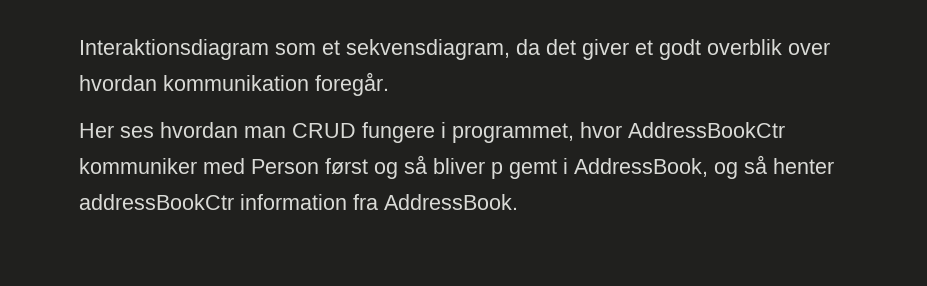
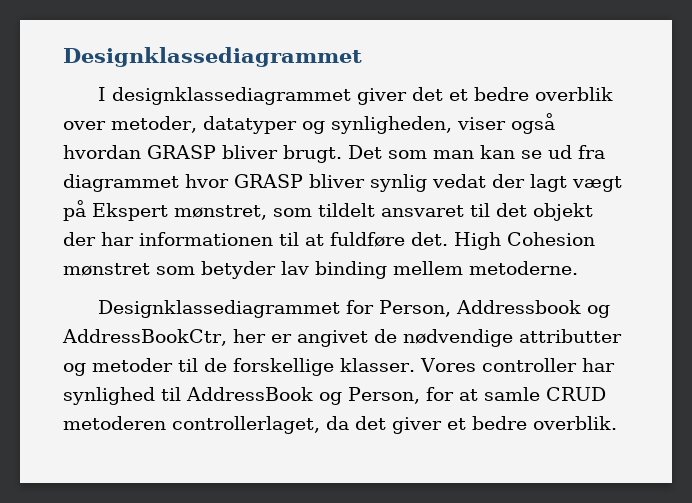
[79,39,830,60] [79,72,389,96] [79,122,785,143] [79,155,834,179] [79,194,518,210] Interaktionsdiagram som et sekvensdiagram, da det giver et godt overblik over hvordan kommunikation foregår. // Her ses hvordan man CRUD fungere i programmet, hvor AddressBookCtr kommuniker med Person først og så bliver p gemt i AddressBook, og så henter addressBookCtr information fra AddressBook. -> [63,47,362,67] [98,87,614,105] [63,113,555,134] [63,145,605,163] [63,174,622,192] [63,200,593,221] [63,232,595,250] [63,261,578,279] [98,300,611,318] [62,329,622,347] [63,358,615,376] [63,387,606,405] [63,416,617,434] Designklassediagrammet // I designklassediagrammet giver det et bedre overblik over metoder, datatyper og synligheden, viser også hvordan GRASP bliver brugt. Det som man kan se ud fra diagrammet hvor GRASP bliver synlig vedat der lagt vægt på Ekspert mønstret, som tildelt ansvaret til det objekt der har informationen til at fuldføre det. High Cohesion mønstret som betyder lav binding mellem metoderne. // Designklassediagrammet for Person, Addressbook og AddressBookCtr, her er angivet de nødvendige attributter og metoder til de forskellige klasser. Vores controller har synlighed til AddressBook og Person, for at samle CRUD metoderen controllerlaget, da det giver et bedre overblik.

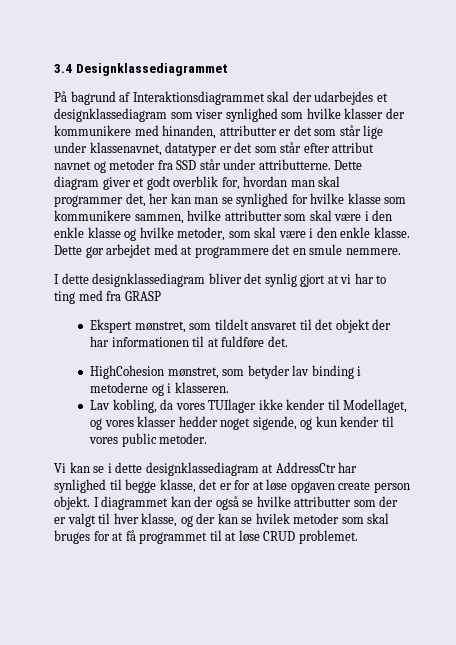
(63, 57) none -> [54,64,72,73] 3.4
[98,87,614,105] [63,113,555,134] [63,145,605,163] [63,174,622,192] [63,200,86,221] I designklassediagrammet giver det et bedre overblik over metoder, datatyper og synligheden, viser også hvordan GRASP bliver brugt. Det som man kan se ud fra diagrammet hvor GRASP bliver synlig vedat der lagt vægt på -> [54,91,388,105] [54,108,405,122] [54,125,384,139] [54,142,375,156] [54,159,363,173] [54,176,341,190] [54,193,407,207] [54,210,393,224] [54,227,410,241] [54,244,401,258] [54,273,387,287] [54,290,161,304] På bagrund af Interaktionsdiagrammet skal der udarbejdes et designklassediagram som viser synlighed som hvilke klasser der kommunikere med hinanden, attributter er det som står lige under klassenavnet, datatyper er det som står efter attribut navnet og metoder fra SSD står under attributterne. Dette diagram giver et godt overblik for, hvordan man skal programmer det, her kan man se synlighed for hvilke klasse som kommunikere sammen, hvilke attributter som skal være i den enkle klasse og hvilke metoder, som skal være i den enkle klasse. Dette gør arbejdet med at programmere det en smule nemmere. // I dette designklassediagram bliver det synlig gjort at vi har to ting med fra GRASP //
[454,232,595,250] [63,263,150,276] High Cohesion mønstret -> [89,365,219,379] // HighCohesion mønstret,
[393,261,578,275] [98,300,611,318] [62,329,622,347] [63,358,615,376] [63,387,606,405] [63,416,617,434] mellem metoderne. // Designklassediagrammet for Person, Addressbook og AddressBookCtr, her er angivet de nødvendige attributter og metoder til de forskellige klasser. Vores controller har synlighed til AddressBook og Person, for at samle CRUD metoderen controllerlaget, da det giver et bedre overblik. -> [357,366,362,376] [89,382,229,396] [89,399,408,413] [89,416,394,430] [88,433,208,447] [54,462,358,476] [54,479,410,493] [54,496,399,510] [54,513,390,527] [54,530,358,544] i metoderne og i klasseren. // Lav kobling, da vores TUIlager ikke kender til Modellaget, og vores klasser hedder noget sigende, og kun kender til vores public metoder. // Vi kan se i dette designklassediagram at AddressCtr har synlighed til begge klasse, det er for at løse opgaven create person objekt. I diagrammet kan der også se hvilke attributter som der er valgt til hver klasse, og der kan se hvilek metoder som skal bruges for at få programmet til at løse CRUD problemet.

